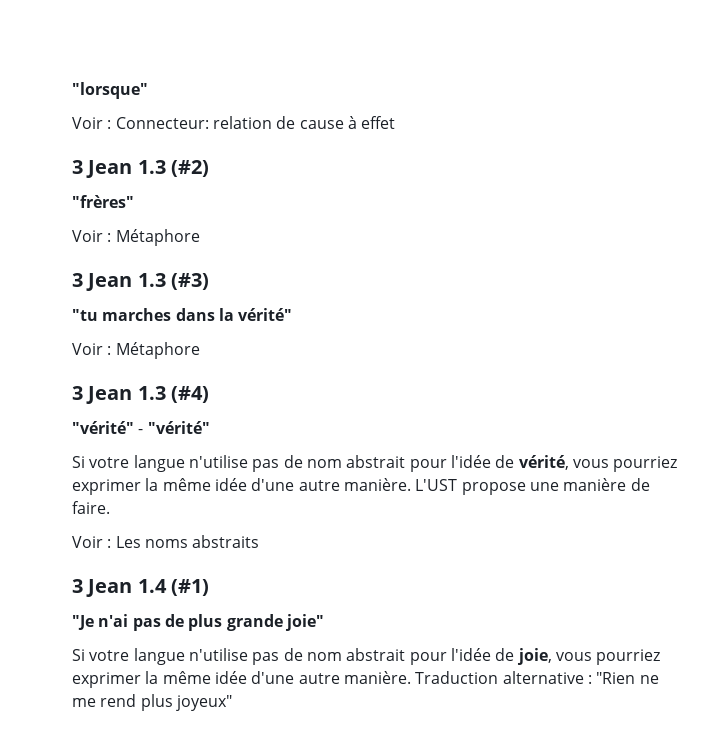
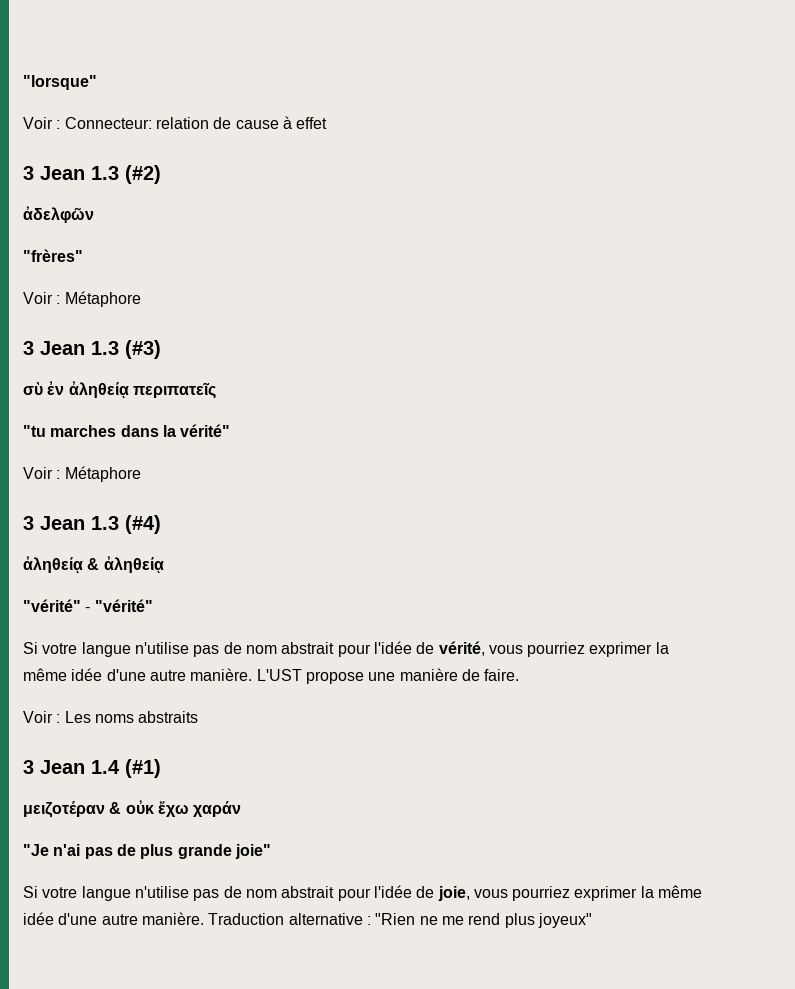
(210, 168) none -> [23,206,94,223] // ἀδελφῶν
(210, 281) none -> [23,381,216,399] // σὺ ἐν ἀληθείᾳ περιπατεῖς
(210, 394) none -> [23,556,164,573] // ἀληθείᾳ & ἀληθείᾳ
(210, 587) none -> [23,800,242,818] // μειζοτέραν & οὐκ ἔχω χαράν

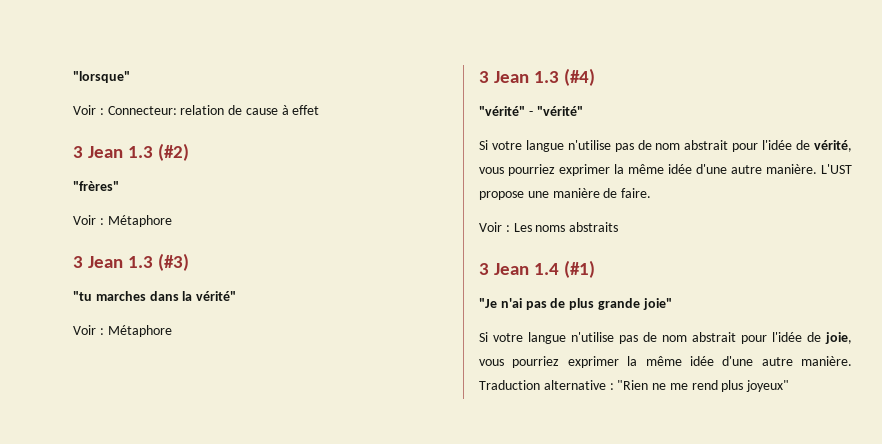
[23,206,94,223] // ἀδελφῶν -> (190, 152) none
[23,381,216,399] // σὺ ἐν ἀληθείᾳ περιπατεῖς -> (190, 262) none
[23,556,164,573] // ἀληθείᾳ & ἀληθείᾳ -> (596, 77) none
[23,800,242,818] // μειζοτέραν & οὐκ ἔχω χαράν -> (596, 269) none

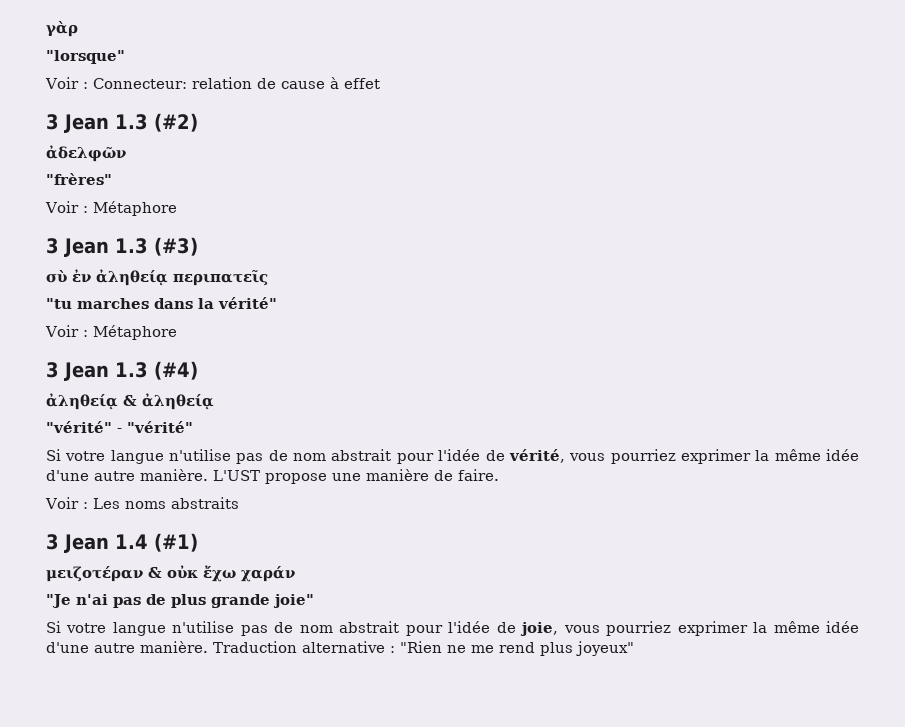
(73, 77) none -> [46,21,78,37] γὰρ //
(190, 152) none -> [46,145,126,162] // ἀδελφῶν
(190, 262) none -> [46,269,268,286] // σὺ ἐν ἀληθείᾳ περιπατεῖς
(596, 77) none -> [46,393,214,410] // ἀληθείᾳ & ἀληθείᾳ
(596, 269) none -> [46,565,295,582] // μειζοτέραν & οὐκ ἔχω χαράν

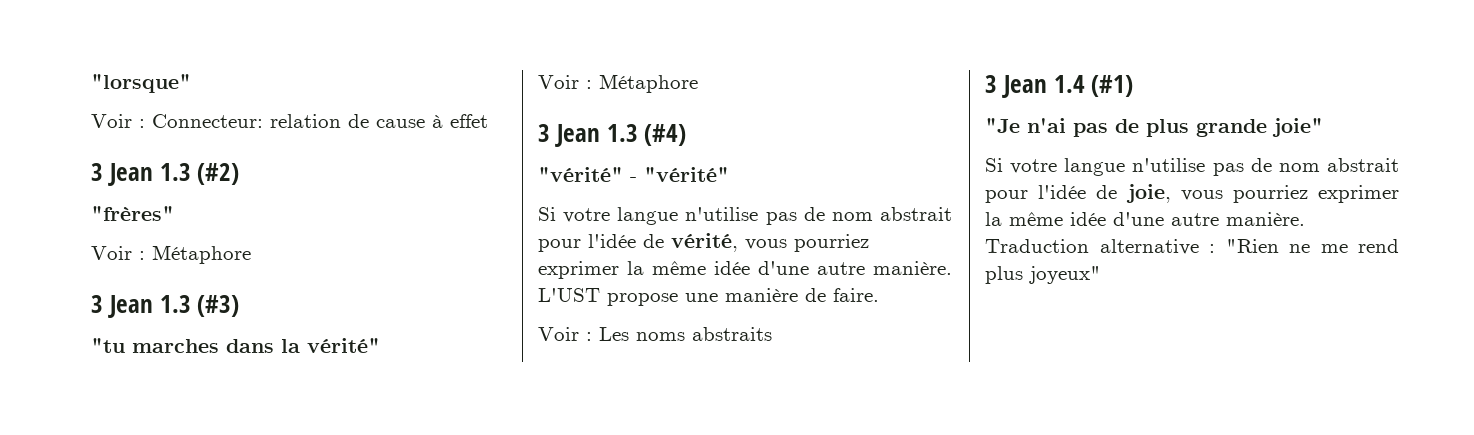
[46,21,78,37] γὰρ // -> (91, 83) none
[46,145,126,162] // ἀδελφῶν -> (240, 174) none
[46,269,268,286] // σὺ ἐν ἀληθείᾳ περιπατεῖς -> (240, 306) none
[46,393,214,410] // ἀληθείᾳ & ἀληθείᾳ -> (687, 135) none
[46,565,295,582] // μειζοτέραν & οὐκ ἔχω χαράν -> (1134, 86) none

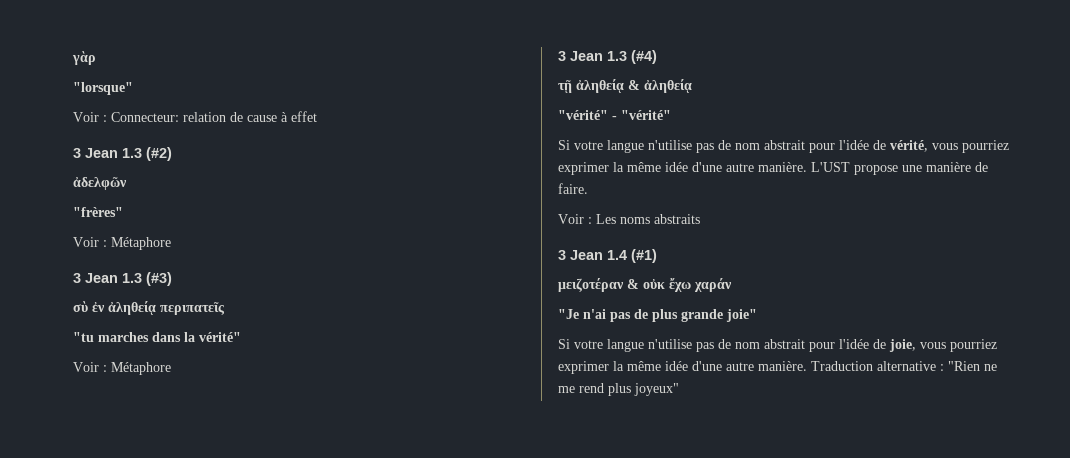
(91, 83) none -> [72,51,96,65] γὰρ //
(240, 174) none -> [73,177,127,190] // ἀδελφῶν
(240, 306) none -> [73,301,225,315] // σὺ ἐν ἀληθείᾳ περιπατεῖς
(687, 135) none -> [558,79,692,93] // τῇ ἀληθείᾳ & ἀληθείᾳ
(1134, 86) none -> [558,278,732,292] // μειζοτέραν & οὐκ ἔχω χαράν

